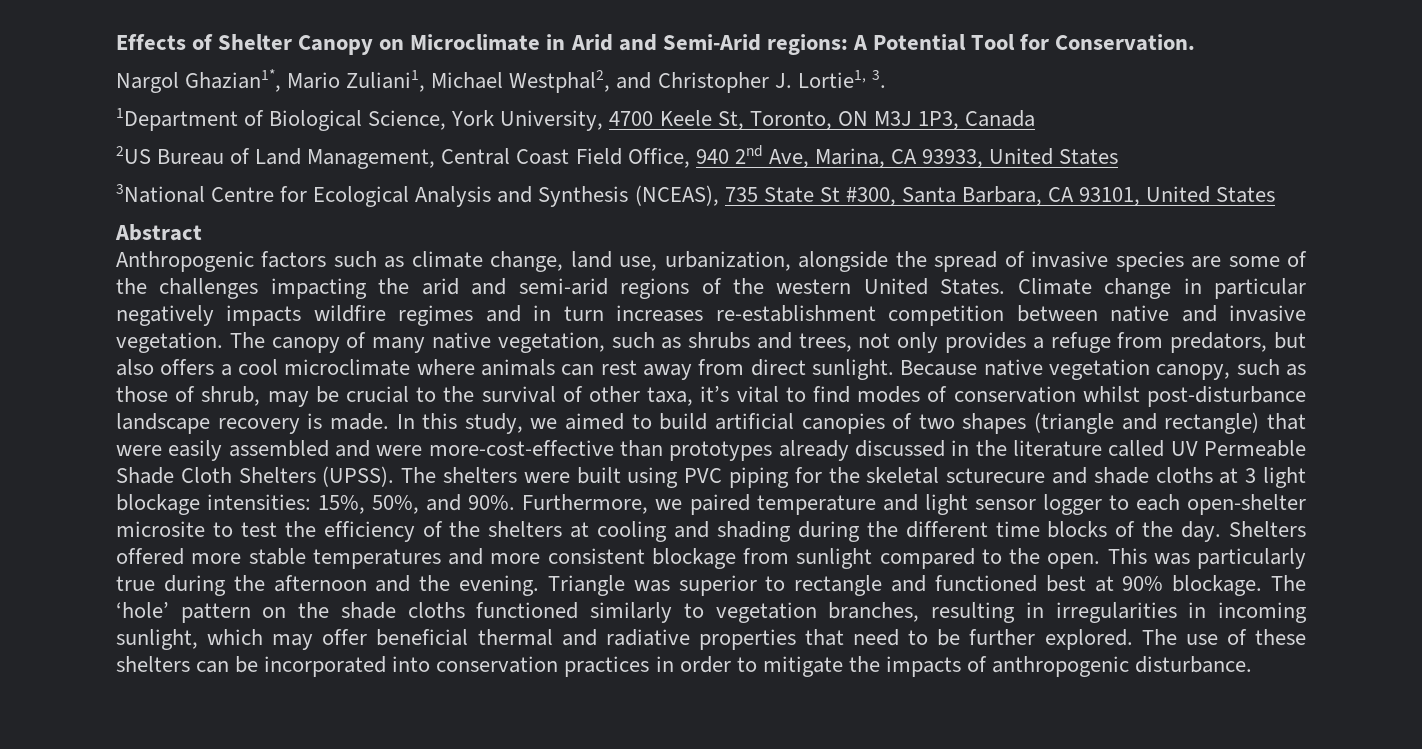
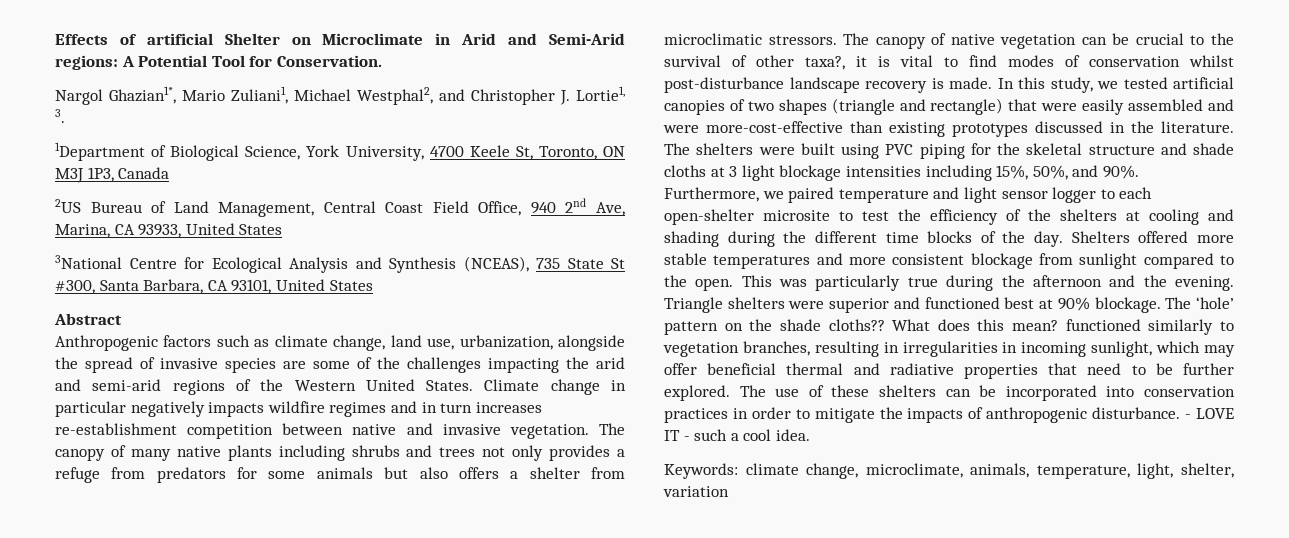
[218,34,374,55] Shelter Canopy -> [146,33,280,45] artificial Shelter
[776,279,852,294] western -> [294,380,356,391] Western
[497,332,682,353] vegetation, such as -> [227,445,345,461] plants including
[798,333,852,352] trees, -> [439,447,476,457] trees
[1170,332,1306,353] [116,359,1306,380] [116,386,309,407] predators, but also offers a cool microclimate where animals can rest away from direct sunlight. Because native vegetation canopy, such as those of shrub, may -> [156,467,626,483] [664,33,1107,49] predators for some animals but also offers a shelter from microclimatic stressors. The canopy of native vegetation can
[647,386,730,406] taxa, it’s -> [805,56,890,70] taxa?, it is
[565,413,708,430] aimed to build -> [1123,77,1168,89] tested
[669,440,849,461] prototypes already -> [889,122,1028,137] existing prototypes
[1013,440,1306,457] [116,466,395,487] literature called UV Permeable Shade Cloth Shelters (UPSS). -> [1161,121,1234,133] literature.
[946,468,1046,483] scturecure -> [1088,145,1155,155] structure
[207,494,312,510] intensities: -> [845,165,992,181] intensities including
[633,575,883,596] was superior to rectangle -> [727,297,890,313] shelters were superior
[407,602,465,618] cloths -> [828,319,1059,331] cloths?? What does this mean?
(1253, 664) none -> [1185,408,1234,419] [664,429,810,441] [664,463,1234,479] [663,486,729,497] - LOVE IT - such a cool idea. // Keywords: climate change, microclimate, animals, temperature, light, shelter, variation

